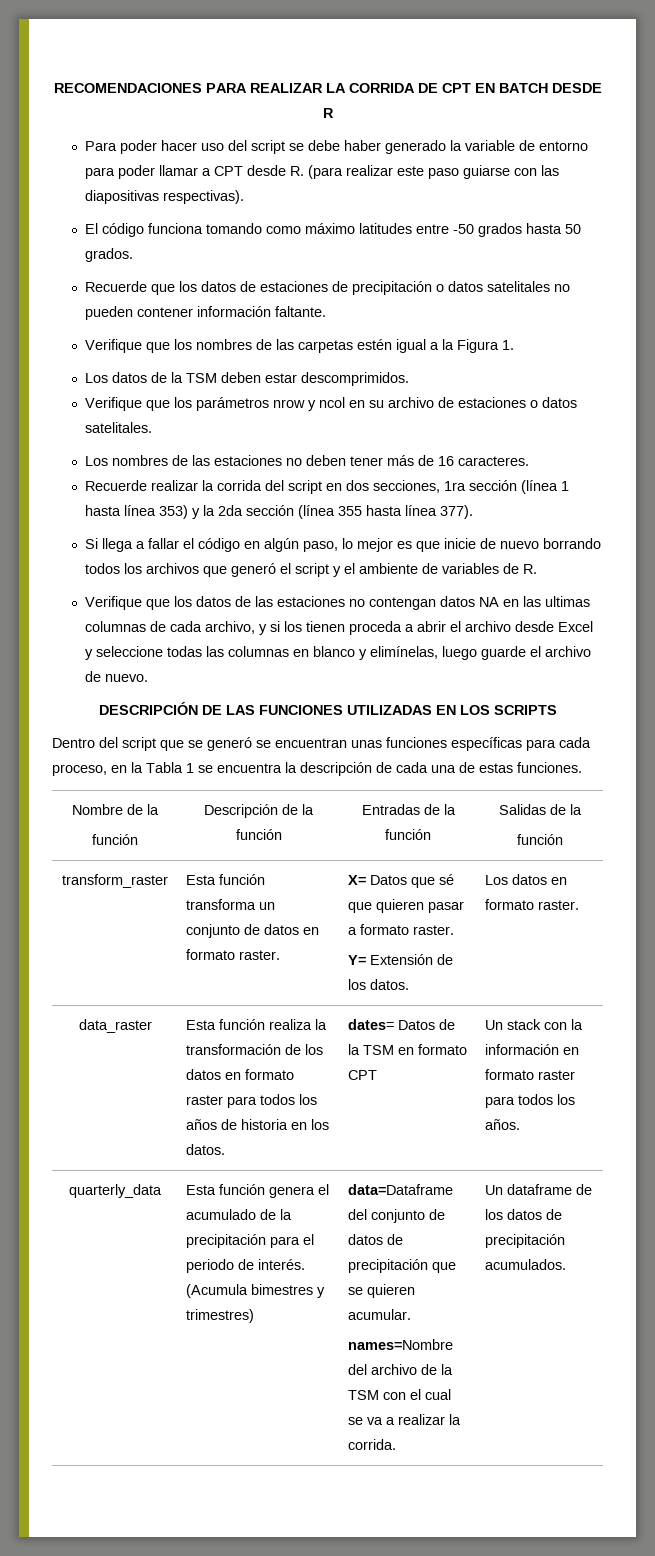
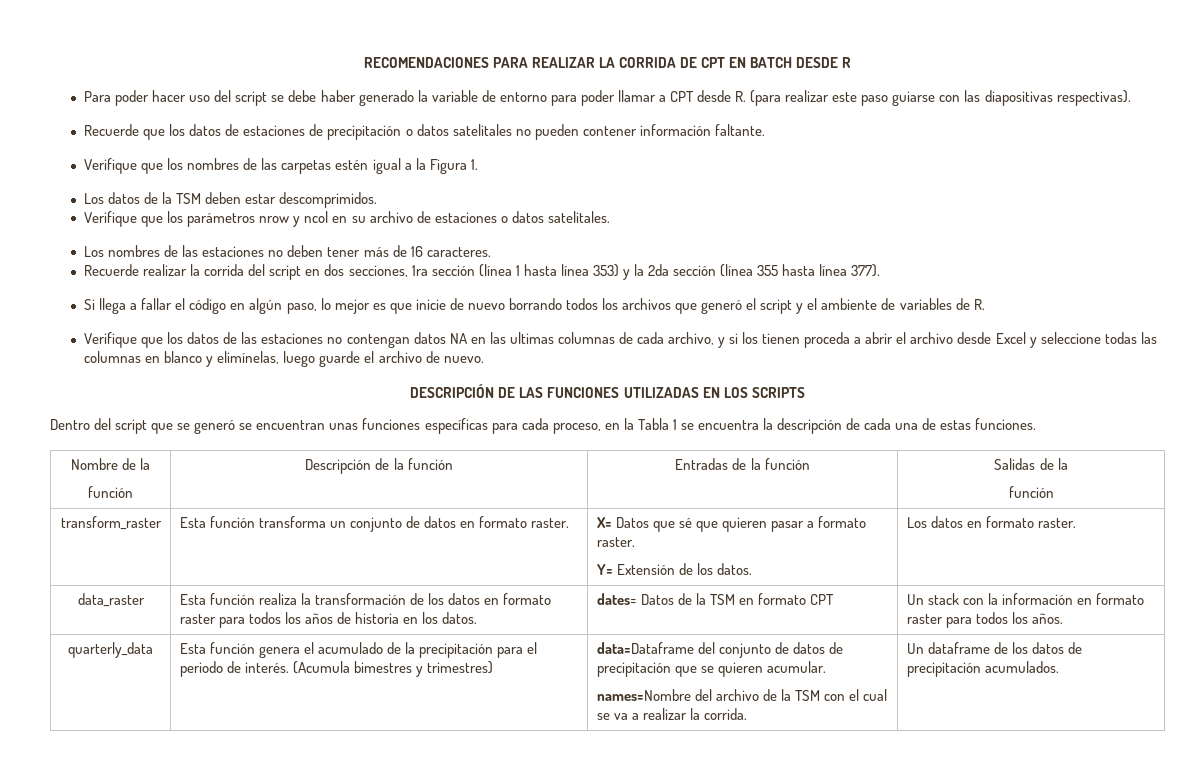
[85,223,582,237] [85,248,134,262] // El código funciona tomando como máximo latitudes entre -50 grados hasta 50 grados. -> (1131, 98) none

